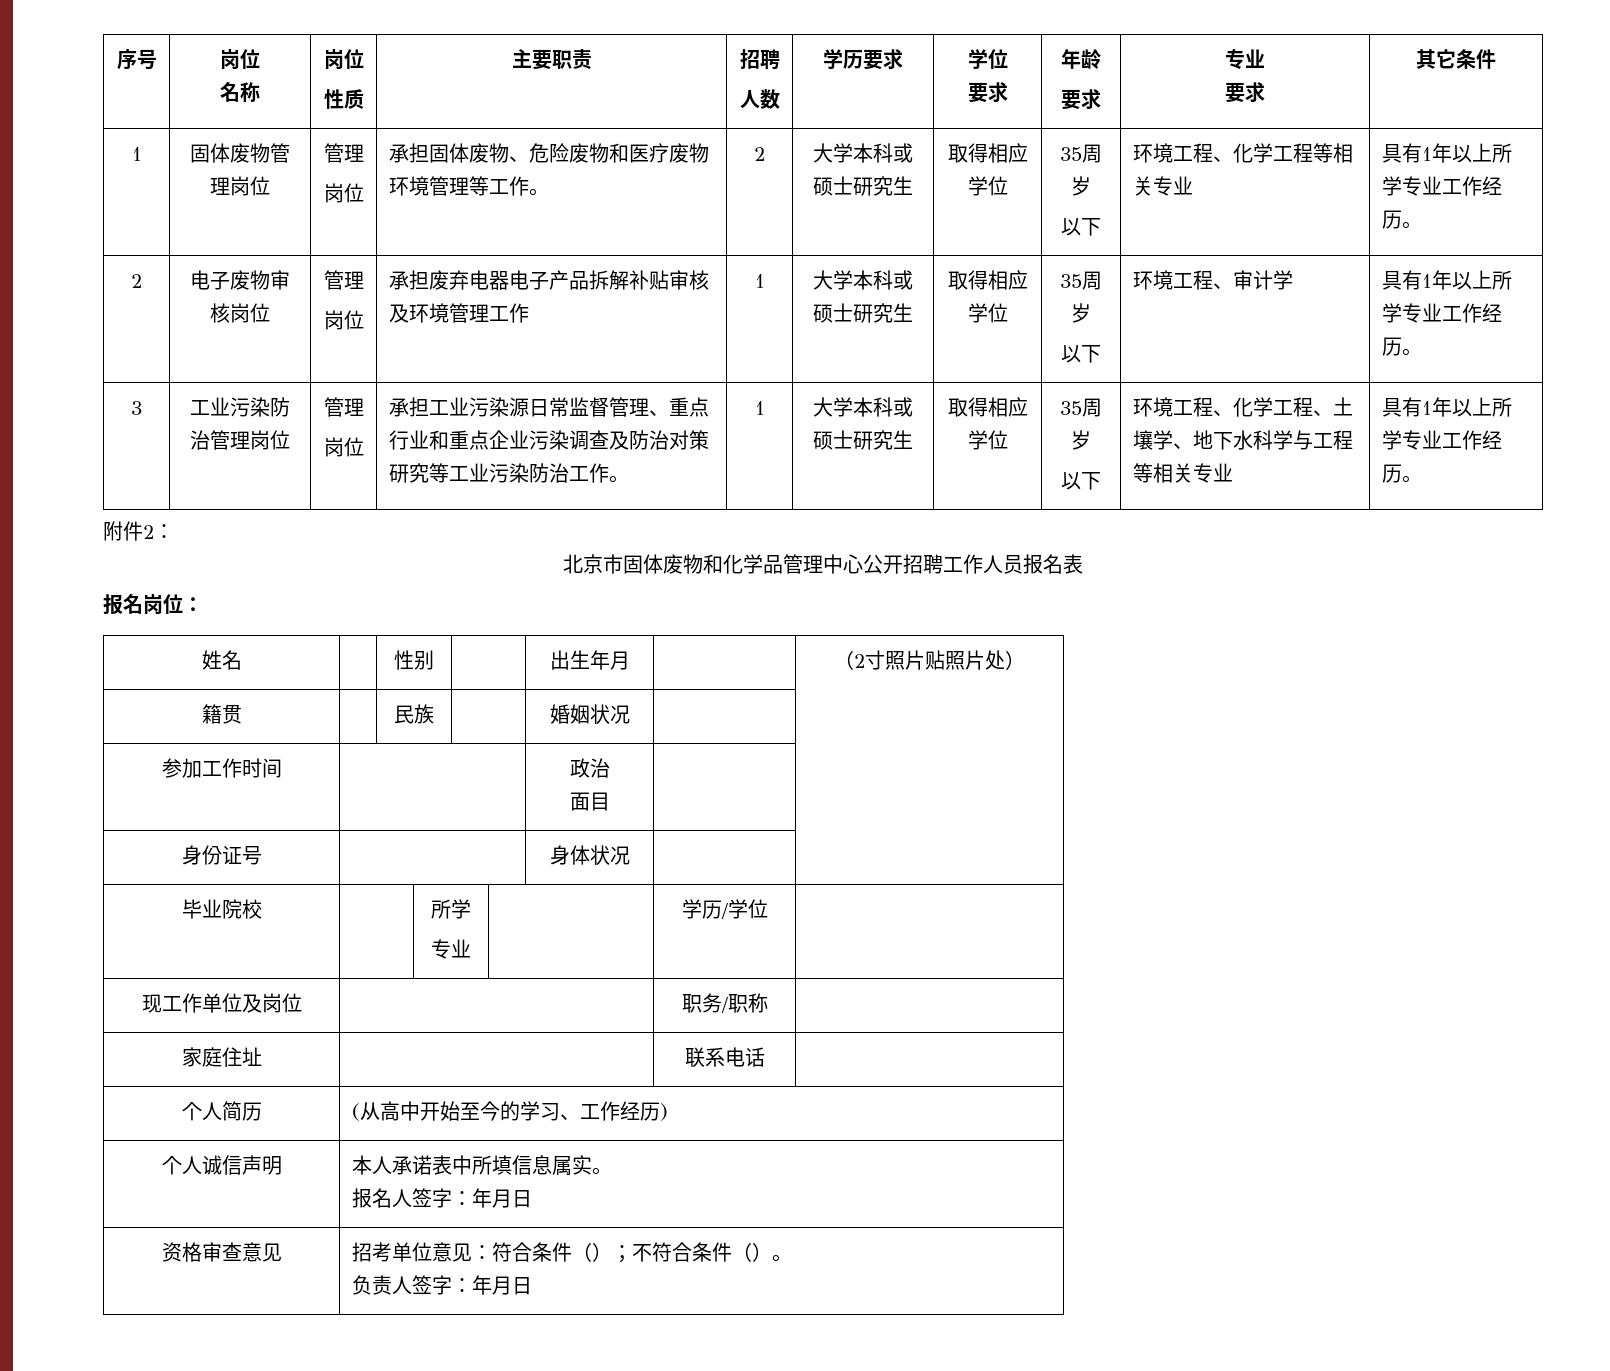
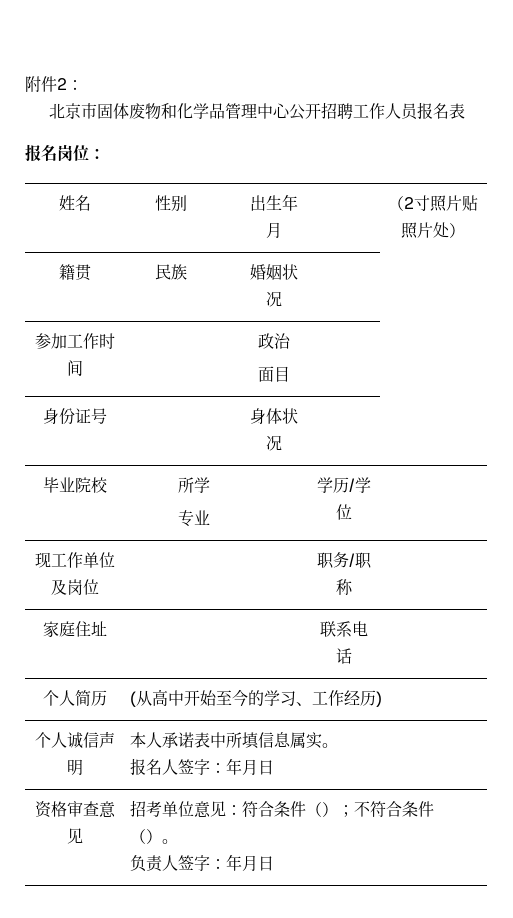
[116,49,157,70] [220,49,260,69] [220,82,260,103] [323,49,364,69] [323,89,364,109] [511,49,592,70] [739,49,780,70] [739,89,780,109] [823,49,903,70] [967,49,1008,69] [967,82,1008,103] [1061,49,1101,70] [1061,89,1101,110] [1225,49,1265,70] [1225,82,1265,103] [1416,49,1496,69] [131,147,142,161] [190,143,290,163] [210,176,270,196] [323,143,364,163] [323,183,364,203] [389,143,710,163] [389,176,550,196] [754,147,765,161] [813,143,913,163] [813,176,913,196] [947,143,1028,163] [967,176,1008,196] [1060,144,1102,163] [1071,176,1091,196] [1061,218,1101,236] [1133,143,1354,163] [1133,176,1194,196] [1382,143,1513,163] [1382,176,1503,196] [1382,210,1423,229] [131,274,142,288] [190,270,290,290] [210,303,270,323] [323,270,364,290] [323,310,364,330] [389,270,710,290] [389,303,530,323] [754,274,765,288] [813,270,913,290] [813,303,913,323] [947,270,1028,290] [967,303,1008,323] [1060,271,1102,290] [1071,303,1091,323] [1061,345,1101,363] [1133,270,1294,290] [1382,270,1513,290] [1382,303,1503,323] [1382,337,1423,356] [131,401,142,415] [190,397,290,417] [190,430,290,450] [323,397,364,417] [323,437,364,457] [389,397,710,417] [389,430,710,450] [389,463,630,483] [754,401,765,415] [813,397,913,417] [813,430,913,450] [947,397,1028,417] [967,430,1008,450] [1060,398,1102,417] [1071,430,1091,450] [1061,472,1101,490] [1133,397,1354,417] [1133,430,1354,450] [1133,463,1234,483] [1382,397,1513,417] [1382,430,1503,450] [1382,464,1423,483] 序号 | 岗位 // 名称 | 岗位 // 性质 | 主要职责 | 招聘 // 人数 | 学历要求 | 学位 // 要求 | 年龄 // 要求 | 专业 // 要求 | 其它条件 // 1 | 固体废物管理岗位 | 管理 // 岗位 | 承担固体废物、危险废物和医疗废物环境管理等工作。 | 2 | 大学本科或硕士研究生 | 取得相应学位 | 35周岁 // 以下 | 环境工程、化学工程等相关专业 | 具有1年以上所学专业工作经历。 // 2 | 电子废物审核岗位 | 管理 // 岗位 | 承担废弃电器电子产品拆解补贴审核及环境管理工作 | 1 | 大学本科或硕士研究生 | 取得相应学位 | 35周岁 // 以下 | 环境工程、审计学 | 具有1年以上所学专业工作经历。 // 3 | 工业污染防治管理岗位 | 管理 // 岗位 | 承担工业污染源日常监督管理、重点行业和重点企业污染调查及防治对策研究等工业污染防治工作。 | 1 | 大学本科或硕士研究生 | 取得相应学位 | 35周岁 // 以下 | 环境工程、化学工程、土壤学、地下水科学与工程等相关专业 | 具有1年以上所学专业工作经历。 // -> (25, 84) none

